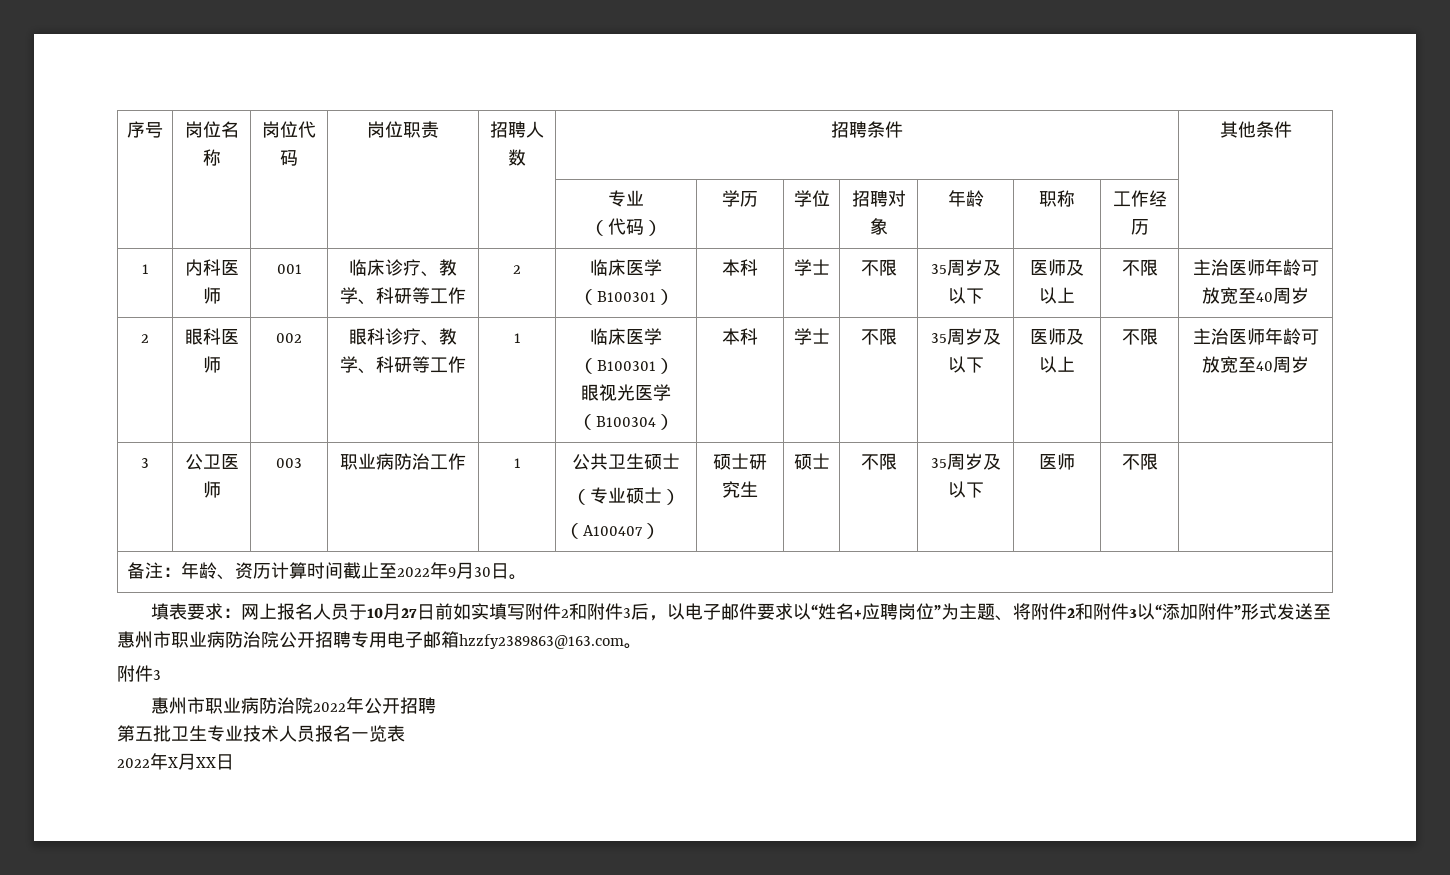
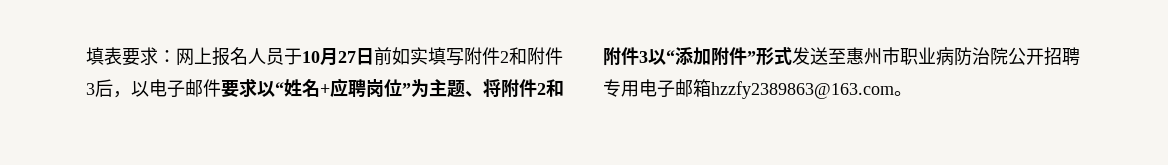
[127,121,163,138] [184,121,239,138] [202,149,221,166] [262,121,316,138] [280,150,298,166] [367,121,439,138] [490,121,544,138] [508,149,526,166] [831,121,903,138] [1219,121,1292,138] [608,190,644,207] [590,218,662,236] [722,190,758,207] [793,190,830,207] [851,190,906,207] [869,218,888,235] [947,190,984,207] [1039,190,1075,207] [1112,190,1167,207] [1130,219,1149,235] [141,264,149,274] [184,259,239,276] [202,287,221,304] [276,264,302,274] [349,259,457,277] [340,287,466,305] [513,265,521,274] [590,259,662,276] [578,289,674,305] [722,259,758,276] [793,259,830,276] [860,259,897,276] [930,259,1001,276] [947,287,984,304] [1030,259,1084,276] [1039,287,1075,304] [1121,259,1158,276] [1192,259,1319,276] [1202,287,1309,304] [141,334,149,343] [184,328,239,345] [202,356,221,373] [276,333,302,343] [349,328,457,346] [340,356,466,374] [513,333,521,343] [590,328,662,345] [578,358,674,374] [581,384,671,401] [578,414,674,430] [722,328,758,345] [793,328,830,345] [860,328,897,345] [930,328,1001,345] [947,356,984,373] [1030,328,1084,345] [1039,356,1075,373] [1121,328,1158,345] [1192,328,1319,345] [1202,356,1309,373] [141,458,149,468] [184,454,239,470] [202,481,221,498] [276,458,302,468] [340,453,466,470] [513,458,521,468] [572,453,680,470] [572,487,680,505] [564,523,660,539] [713,453,767,470] [722,481,758,498] [793,453,830,470] [860,453,897,470] [930,453,1001,470] [947,481,984,498] [1039,453,1075,470] [1121,453,1158,470] [126,562,527,580] 序号 | 岗位名称 | 岗位代码 | 岗位职责 | 招聘人数 | 招聘条件 | 其他条件 // | | | | | 专业 // （代码） | 学历 | 学位 | 招聘对象 | 年龄 | 职称 | 工作经历 | // 1 | 内科医师 | 001 | 临床诊疗、教学、科研等工作 | 2 | 临床医学（B100301） | 本科 | 学士 | 不限 | 35周岁及以下 | 医师及以上 | 不限 | 主治医师年龄可放宽至40周岁 // 2 | 眼科医师 | 002 | 眼科诊疗、教学、科研等工作 | 1 | 临床医学（B100301） // 眼视光医学（B100304） | 本科 | 学士 | 不限 | 35周岁及以下 | 医师及以上 | 不限 | 主治医师年龄可放宽至40周岁 // 3 | 公卫医师 | 003 | 职业病防治工作 | 1 | 公共卫生硕士 // （专业硕士） // （A100407） | 硕士研究生 | 硕士 | 不限 | 35周岁及以下 | 医师 | 不限 | // 备注：年龄、资历计算时间截止至2022年9月30日。 // -> (86, 56) none
[117,665,161,682] [151,697,437,714] [117,725,405,742] [117,753,234,770] // 附件3 // 惠州市职业病防治院2022年公开招聘 // 第五批卫生专业技术人员报名一览表 // 2022年X月XX日 -> (912, 93) none

